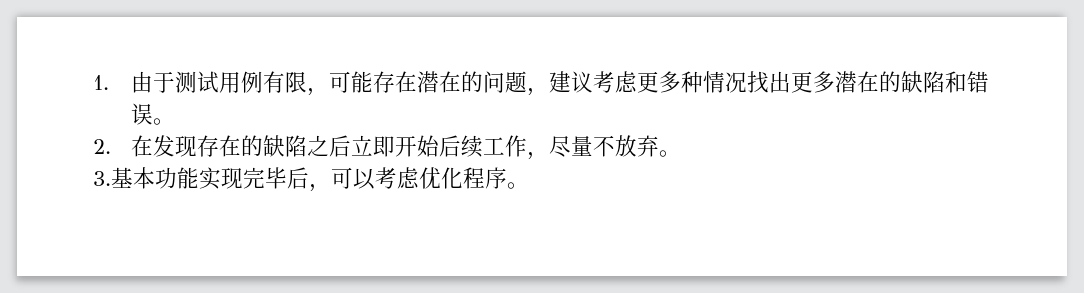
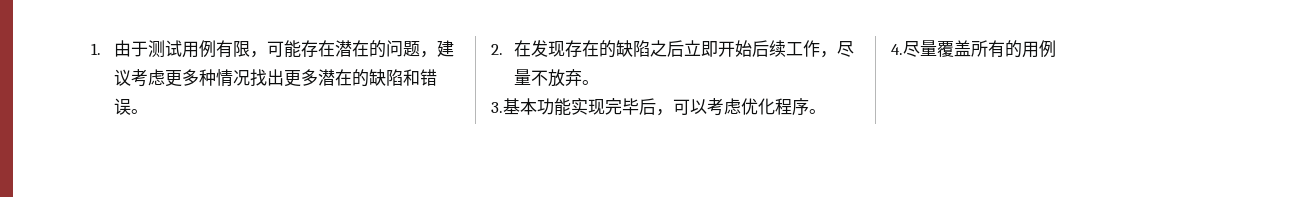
(529, 185) none -> [891,40,1056,58] // 4.尽量覆盖所有的用例

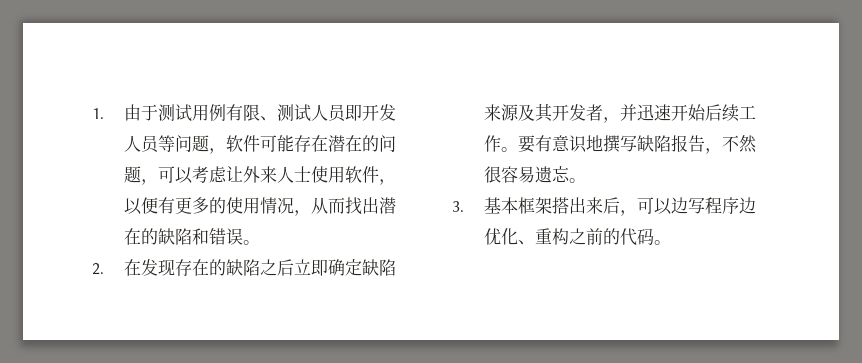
[250,51,268,58] ， -> [260,104,397,122] [124,135,261,154] 、测试人员即开发人员等问题，软件
[437,40,455,57] [114,69,319,87] 建议考虑更多种情况找出更多 -> [158,166,397,185] [124,197,380,216] 可以考虑让外来人士使用软件，以便有更多的使用情况，从而找出
[718,40,855,58] [514,69,600,87] [491,98,826,116] [891,40,1056,58] 开始后续工作，尽量不放弃。 // 3.基本功能实现完毕后，可以考虑优化程序。 // 4.尽量覆盖所有的用例 -> [328,259,397,276] [484,103,757,123] [484,135,758,154] [484,166,587,183] [452,197,757,216] [484,228,672,246] 确定缺陷来源及其开发者，并迅速开始后续工作。要有意识地撰写缺陷报告，不然很容易遗忘。 // 3.基本框架搭出来后，可以边写程序边优化、重构之前的代码。

